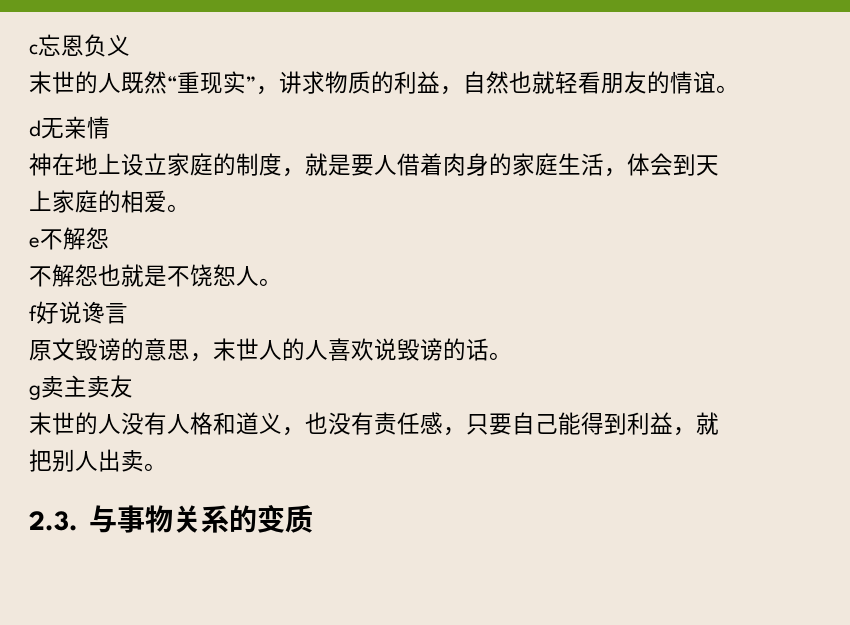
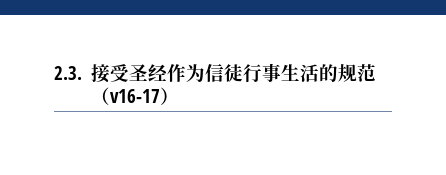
[29,34,130,57] [29,71,739,95] [29,116,110,139] [29,153,719,177] [29,190,190,213] [29,227,109,250] [29,264,282,287] [29,301,128,324] [29,338,512,362] [29,375,133,400] [29,412,719,436] [29,449,167,472] [29,505,314,533] c忘恩负义 // 末世的人既然“重现实”，讲求物质的利益，自然也就轻看朋友的情谊。 // d无亲情 // 神在地上设立家庭的制度，就是要人借着肉身的家庭生活，体会到天上家庭的相爱。 // e不解怨 // 不解怨也就是不饶恕人。 // f好说谗言 // 原文毁谤的意思，末世人的人喜欢说毁谤的话。 // g卖主卖友 // 末世的人没有人格和道义，也没有责任感，只要自己能得到利益，就把别人出卖。 // 2.3.与事物关系的变质 -> [54,63,376,83] [90,87,179,105] 2.3.接受圣经作为信徒行事生活的规范（v16-17）

